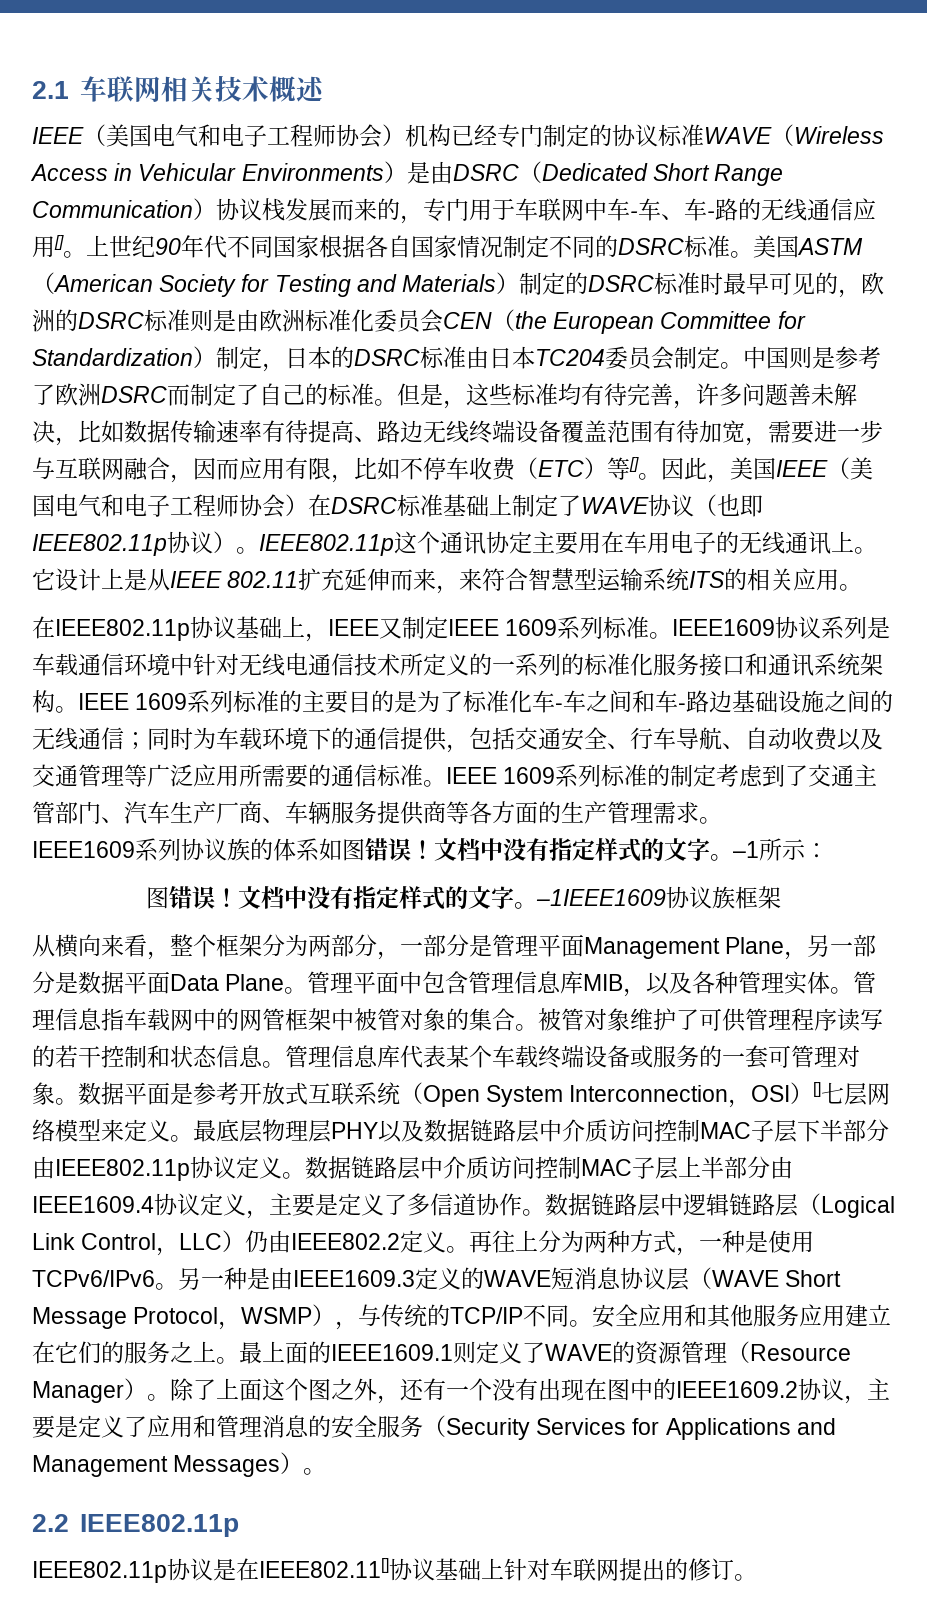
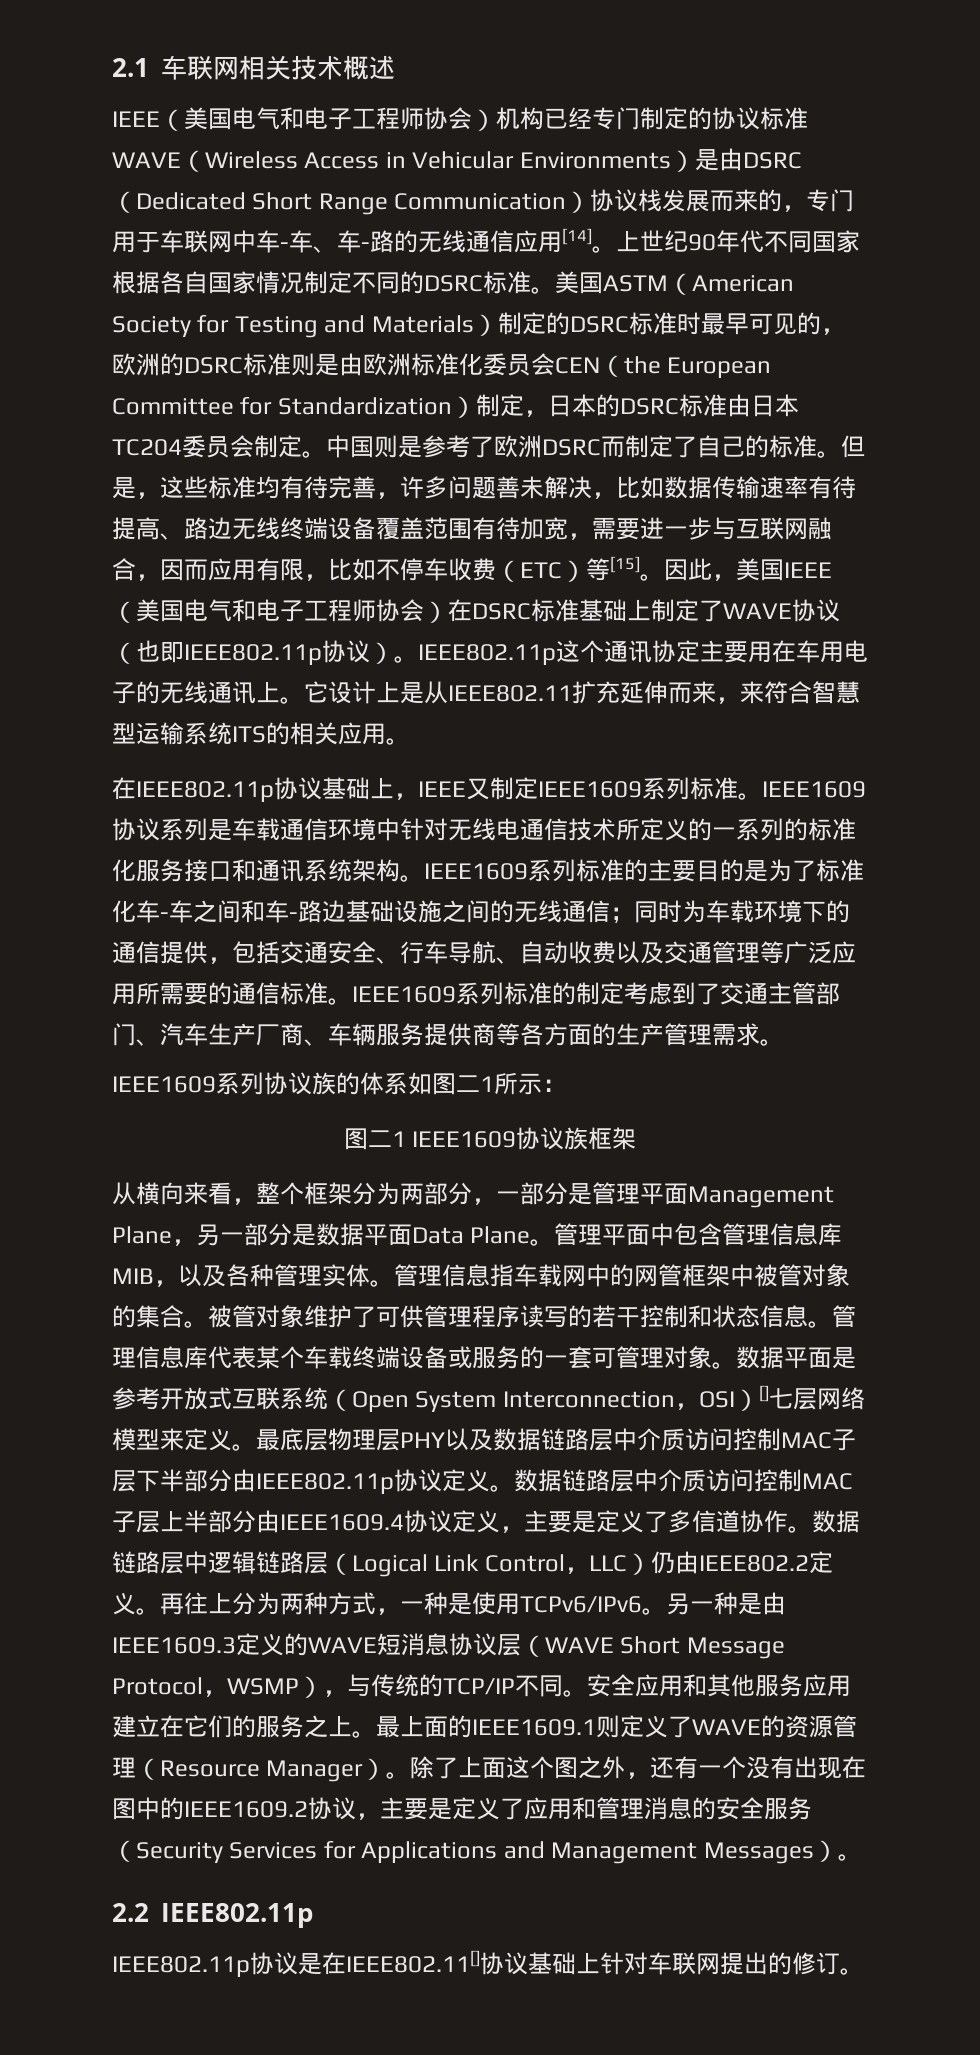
[54,235,64,250] [] -> [562,228,592,245] [14]
[629,457,639,472] [] -> [610,556,640,573] [15]
[170,571,299,588] IEEE 802.11 -> [448,685,572,702] IEEE802.11
[448,619,558,636] IEEE 1609 -> [538,781,642,798] IEEE1609
[78,693,188,710] IEEE 1609 -> [424,863,528,880] IEEE1609
[446,767,556,784] IEEE 1609 -> [352,986,456,1003] IEEE1609
[365,838,828,862] [146,886,666,910] 错误！文档中没有指定样式的文字。–1所示： // 图错误！文档中没有指定样式的文字。–1IEEE1609 -> [456,1072,566,1095] [343,1128,517,1150] 二1所示： // 图二1 IEEE1609

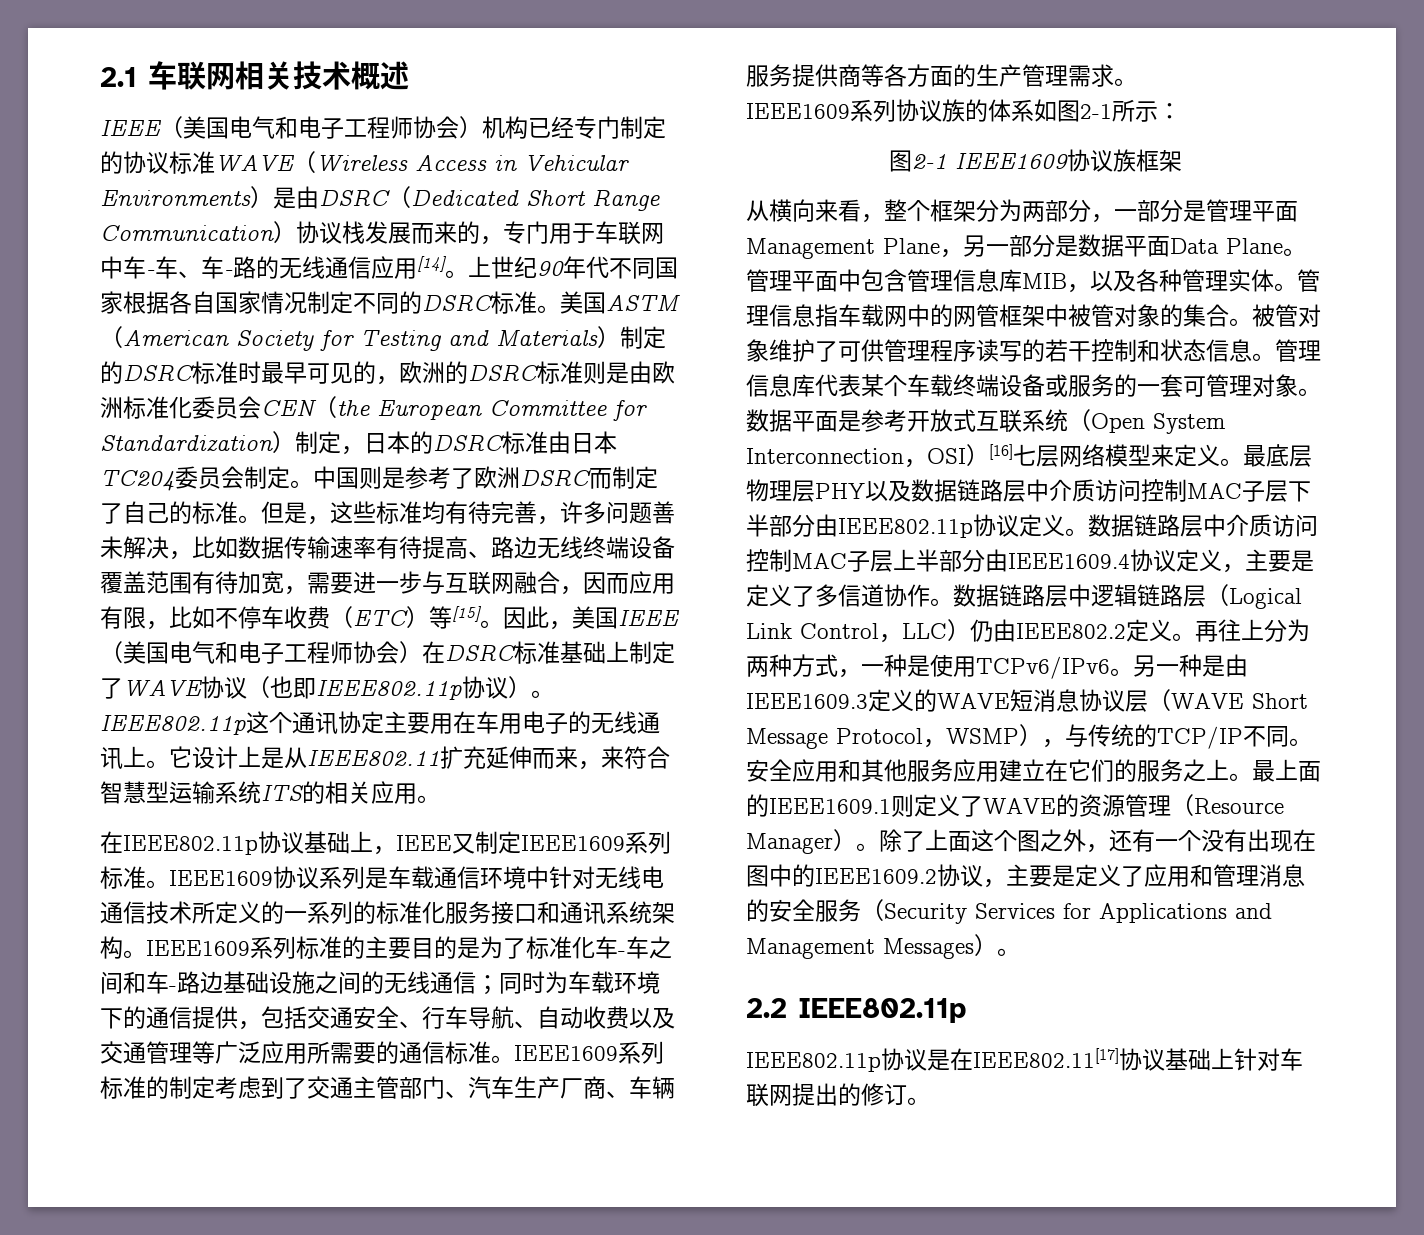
[456,1075,494,1092] 二1 -> [1080,104,1112,119] 2-1
[367,1130,406,1147] 二1 -> [911,154,947,169] 2-1
[758,1385,769,1402] [] -> [989,444,1013,460] [16]
[346,1950,480,1973] IEEE802.11[] -> [973,1048,1119,1068] IEEE802.11[17]

